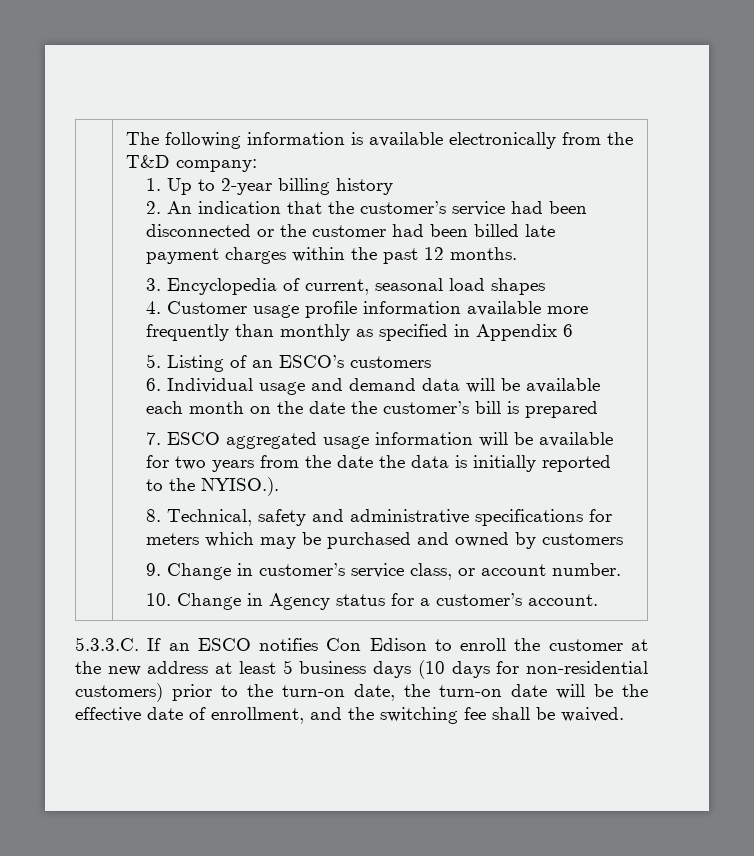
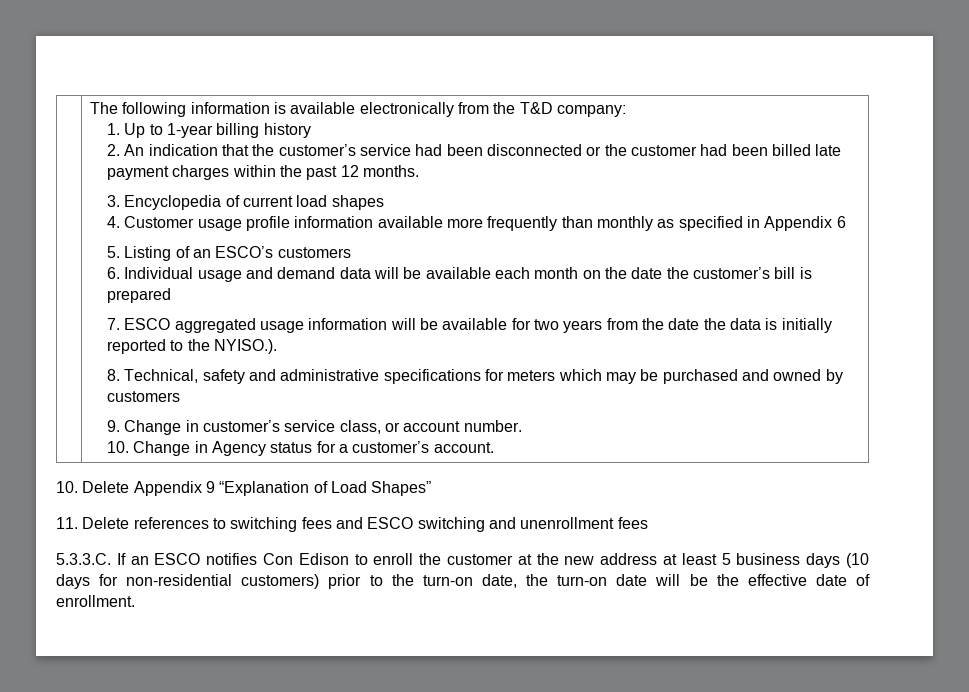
[221,178,273,195] 2-year -> [167,123,214,138] 1-year
[305,278,444,295] current, seasonal -> [243,196,294,207] current
(599, 600) none -> [56,481,432,496] [56,517,648,532] // 10. Delete Appendix 9 “Explanation of Load Shapes” // 11. Delete references to switching fees and ESCO switching and unenrollment fees
[211,707,624,724] enrollment, and the switching fee shall be waived. -> [56,595,135,607] enrollment.

